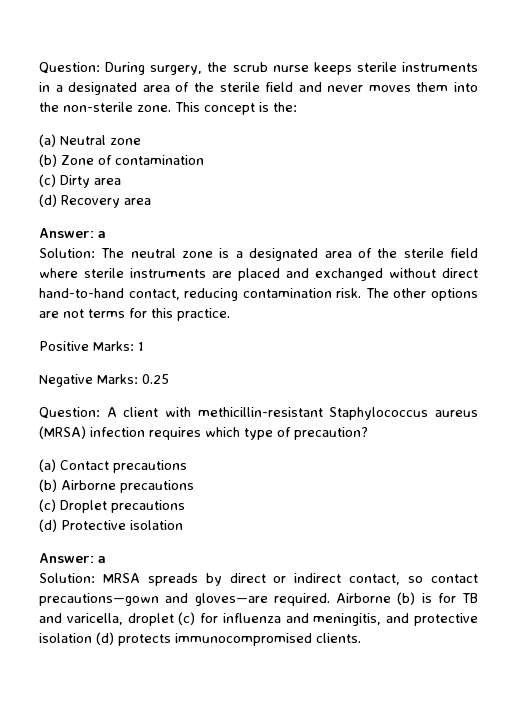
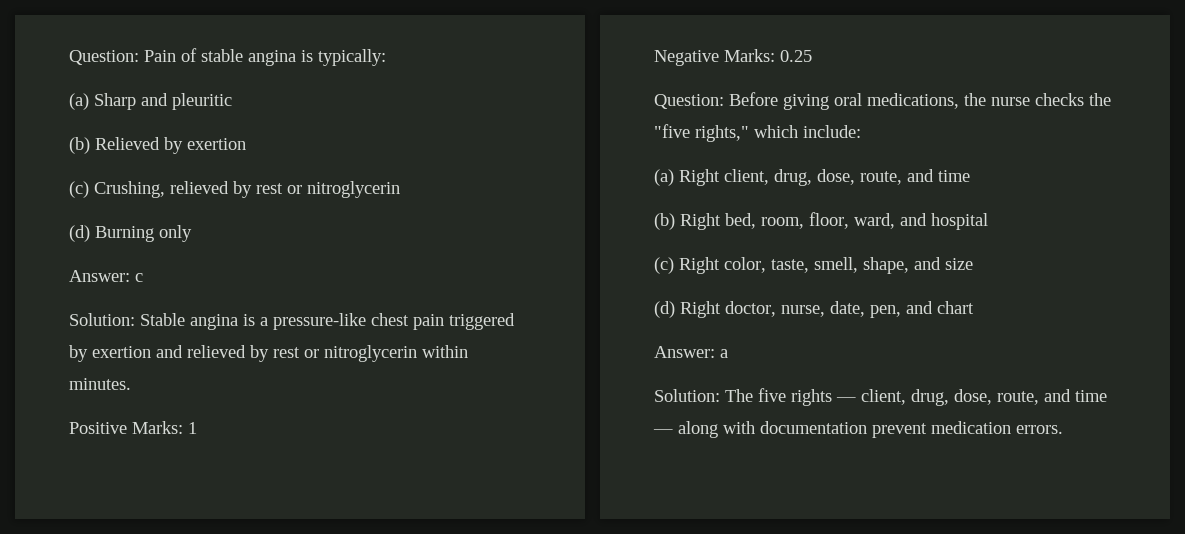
[39,62,478,75] [39,82,478,95] [39,102,297,115] [39,134,141,147] [39,154,204,167] [39,174,121,188] [39,194,151,208] [39,228,106,238] [39,248,479,261] [39,268,478,281] [39,288,478,301] [39,308,230,321] Question: During surgery, the scrub nurse keeps sterile instruments in a designated area of the sterile field and never moves them into the non-sterile zone. This concept is the: // (a) Neutral zone // (b) Zone of contamination // (c) Dirty area // (d) Recovery area // Answer: a // Solution: The neutral zone is a designated area of the sterile field where sterile instruments are placed and exchanged without direct hand-to-hand contact, reducing contamination risk. The other options are not terms for this practice. -> [69,48,386,66] [69,93,232,110] [69,137,246,154] [69,181,400,198] [69,225,192,242] [69,270,143,282] [69,313,515,330] [69,345,468,362] [69,378,131,390] Question: Pain of stable angina is typically: // (a) Sharp and pleuritic // (b) Relieved by exertion // (c) Crushing, relieved by rest or nitroglycerin // (d) Burning only // Answer: c // Solution: Stable angina is a pressure-like chest pain triggered by exertion and relieved by rest or nitroglycerin within minutes.
[106,407,478,420] [39,426,368,440] [39,459,187,473] [39,479,194,493] [39,499,185,513] [39,519,183,532] [39,553,106,563] [39,573,479,586] [39,592,478,606] [39,612,478,626] [39,632,361,646] A client with methicillin-resistant Staphylococcus aureus (MRSA) infection requires which type of precaution? // (a) Contact precautions // (b) Airborne precautions // (c) Droplet precautions // (d) Protective isolation // Answer: a // Solution: MRSA spreads by direct or indirect contact, so contact precautions—gown and gloves—are required. Airborne (b) is for TB and varicella, droplet (c) for influenza and meningitis, and protective isolation (d) protects immunocompromised clients. -> [729,92,1111,110] [654,124,861,142] [654,169,970,186] [654,212,988,230] [654,257,973,274] [654,301,974,318] [654,346,728,358] [654,388,1107,406] [653,421,1063,438] Before giving oral medications, the nurse checks the "five rights," which include: // (a) Right client, drug, dose, route, and time // (b) Right bed, room, floor, ward, and hospital // (c) Right color, taste, smell, shape, and size // (d) Right doctor, nurse, date, pen, and chart // Answer: a // Solution: The five rights — client, drug, dose, route, and time — along with documentation prevent medication errors.

